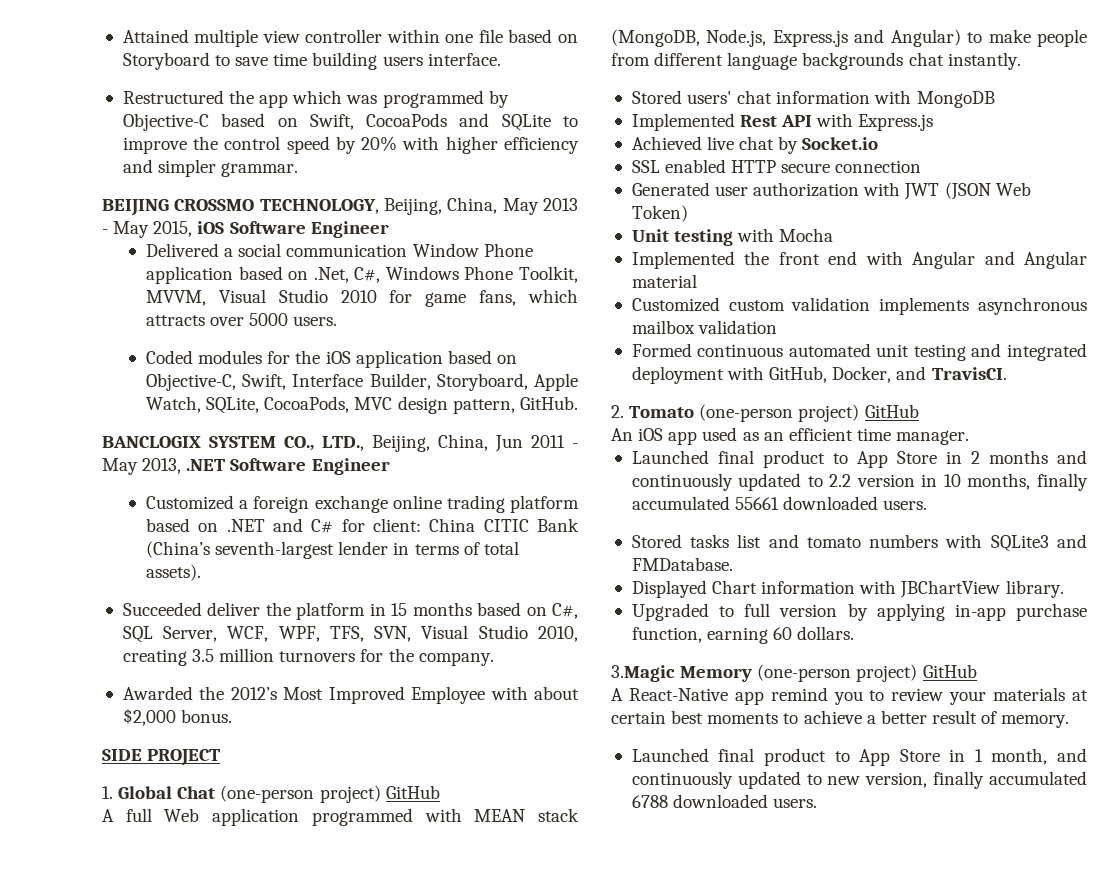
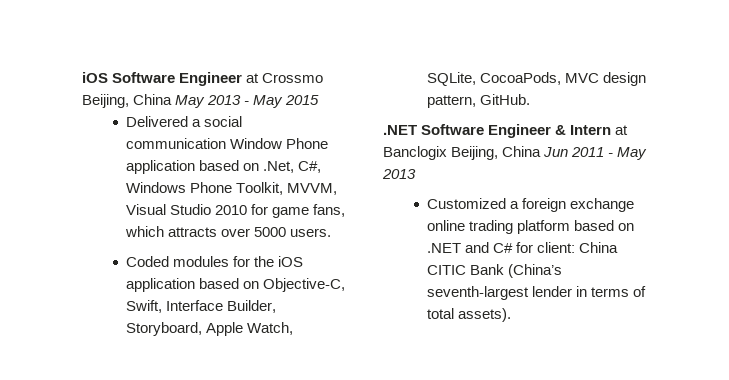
[122,29,578,47] [122,52,501,70] [122,90,509,108] [122,113,578,131] [122,136,579,154] [122,159,299,177] [102,197,578,216] [102,221,389,238] Attained multiple view controller within one file based on Storyboard to save time building users interface. // Restructured the app which was programmed by Objective-C based on Swift, CocoaPods and SQLite to improve the control speed by 20% with higher efficiency and simpler grammar. // BEIJING CROSSMO TECHNOLOGY, Beijing, China, May 2013 - May 2015, iOS Software Engineer -> [82,72,324,86] [82,94,320,108] iOS Software Engineer at Crossmo Beijing, China May 2013 - May 2015
[102,434,578,452] [102,458,390,475] BANCLOGIX SYSTEM CO., LTD., Beijing, China, Jun 2011 - May 2013, .NET Software Engineer -> [383,124,629,138] [383,146,648,160] [382,169,416,179] .NET Software Engineer & Intern at Banclogix Beijing, China Jun 2011 - May 2013
[122,602,579,620] [122,625,578,643] [122,648,494,666] [122,686,579,704] [122,708,233,726] [102,749,221,766] [102,785,440,803] [102,808,579,826] [611,29,1087,47] [611,52,1021,70] [631,90,995,108] [631,113,934,131] [631,136,879,154] [631,159,922,173] [631,182,1031,200] [631,205,688,222] [631,228,834,246] [631,251,1087,269] [631,274,697,288] [631,297,1087,315] [631,320,778,334] [631,343,1087,361] [631,366,1007,384] [611,404,919,422] [611,427,970,445] [631,450,1087,468] [631,473,1088,491] [631,496,928,510] [631,534,1087,552] [631,557,733,571] [631,580,1064,598] [631,603,1087,621] [631,626,855,644] [611,664,977,682] [611,687,1088,705] [611,710,1070,728] [631,748,1087,766] [631,771,1087,789] [631,794,818,808] // Succeeded deliver the platform in 15 months based on C#, SQL Server, WCF, WPF, TFS, SVN, Visual Studio 2010, creating 3.5 million turnovers for the company. // Awarded the 2012’s Most Improved Employee with about $2,000 bonus. // SIDE PROJECT // 1. Global Chat (one-person project) GitHub // A full Web application programmed with MEAN stack (MongoDB, Node.js, Express.js and Angular) to make people from different language backgrounds chat instantly. // Stored users' chat information with MongoDB // Implemented Rest API with Express.js // Achieved live chat by Socket.io // SSL enabled HTTP secure connection // Generated user authorization with JWT (JSON Web Token) // Unit testing with Mocha // Implemented the front end with Angular and Angular material // Customized custom validation implements asynchronous mailbox validation // Formed continuous automated unit testing and integrated deployment with GitHub, Docker, and TravisCI. // 2. Tomato (one-person project) GitHub // An iOS app used as an efficient time manager. // Launched final product to App Store in 2 months and continuously updated to 2.2 version in 10 months, finally accumulated 55661 downloaded users. // Stored tasks list and tomato numbers with SQLite3 and FMDatabase. // Displayed Chart information with JBChartView library. // Upgraded to full version by applying in-app purchase function, earning 60 dollars. // 3.Magic Memory (one-person project) GitHub // A React-Native app remind you to review your materials at certain best moments to achieve a better result of memory. // Launched final product to App Store in 1 month, and continuously updated to new version, finally accumulated 6788 downloaded users. -> (512, 315) none

